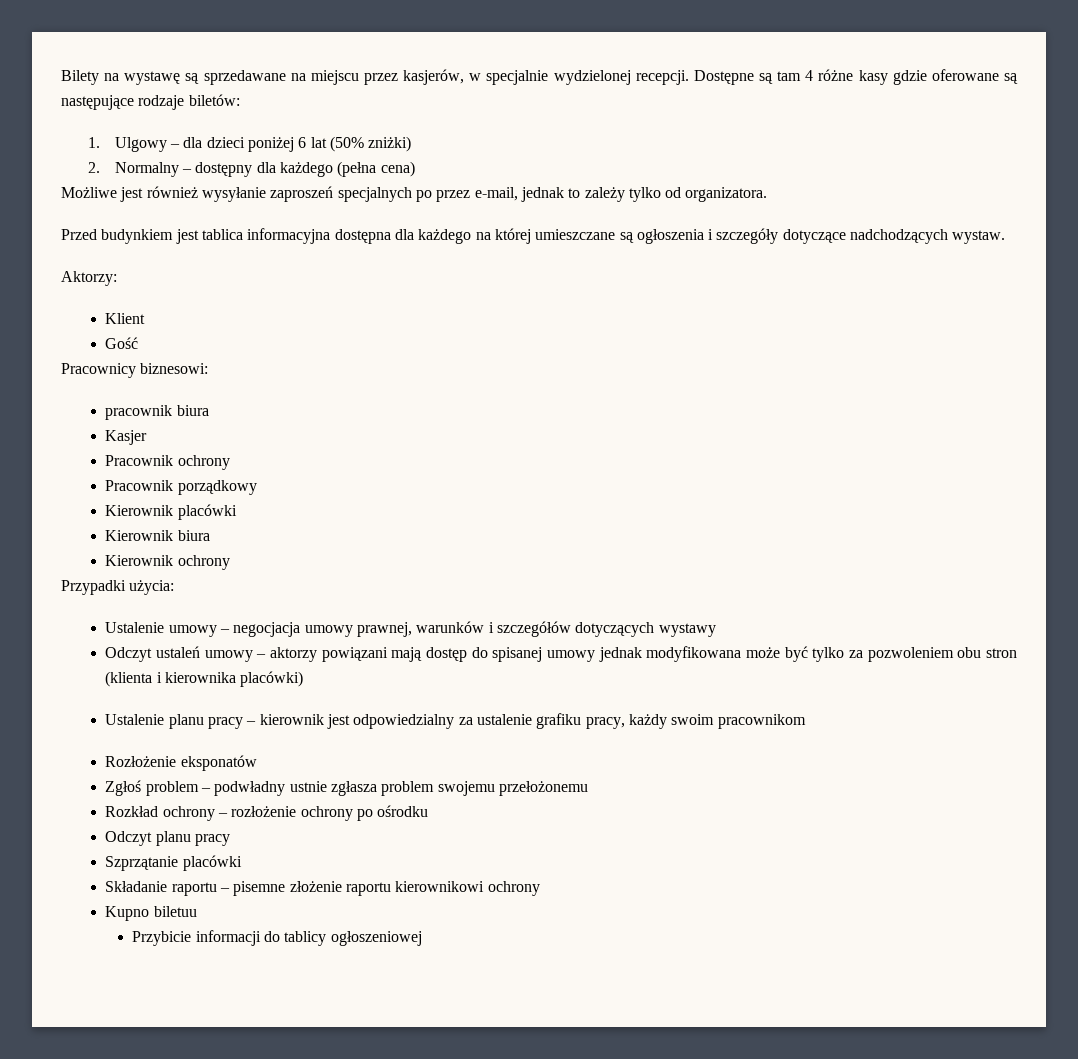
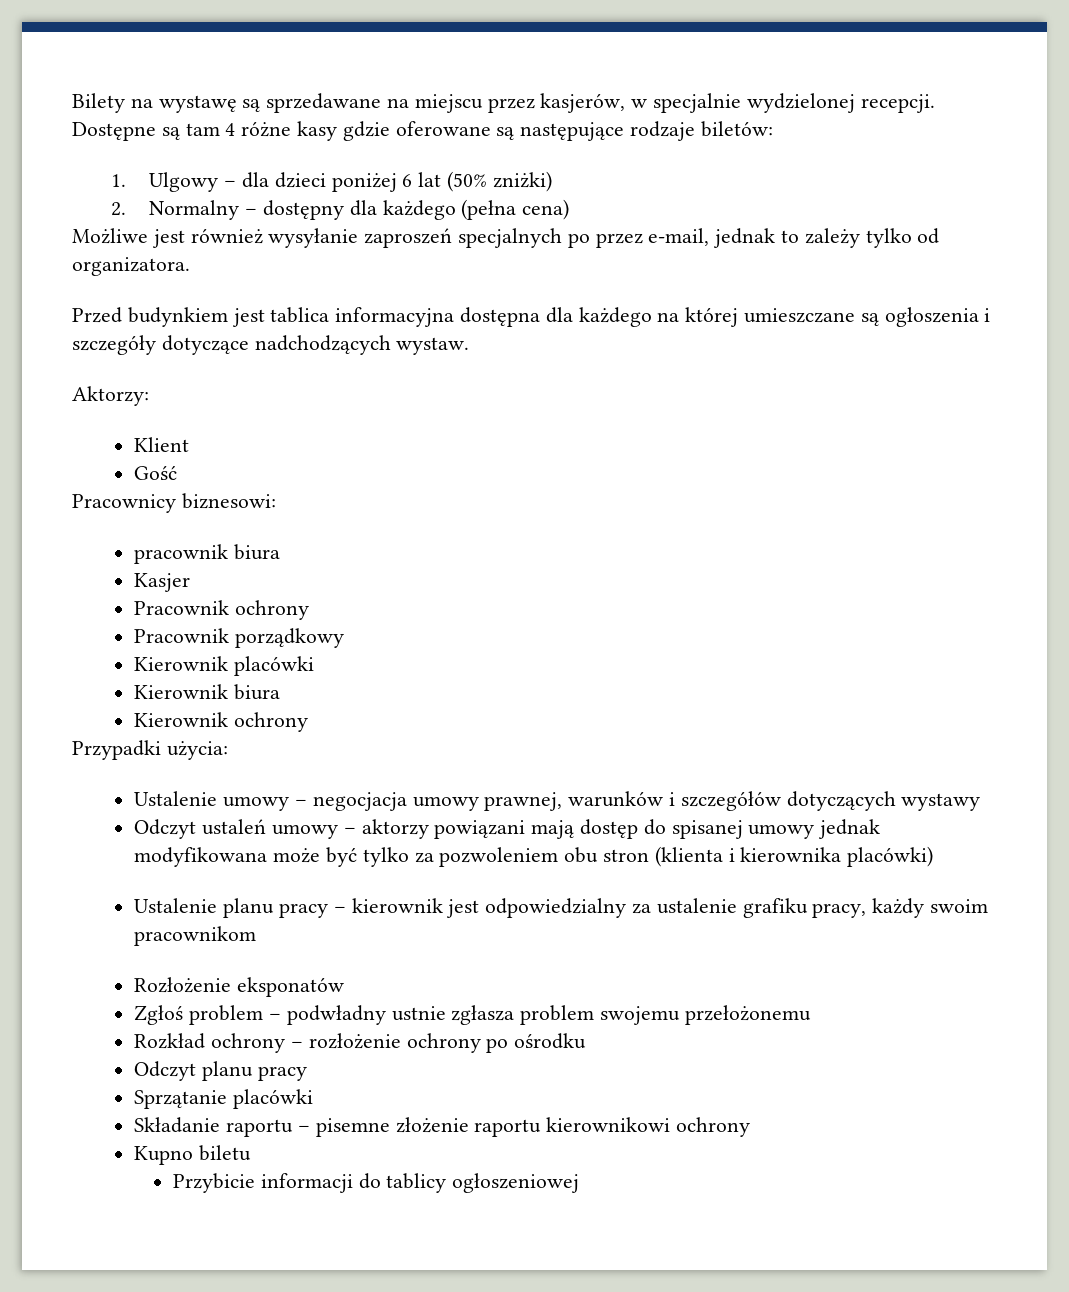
[105,856,179,871] Szprzątanie -> [134,1090,228,1109] Sprzątanie
[153,906,197,917] biletuu -> [199,1145,252,1161] biletu

